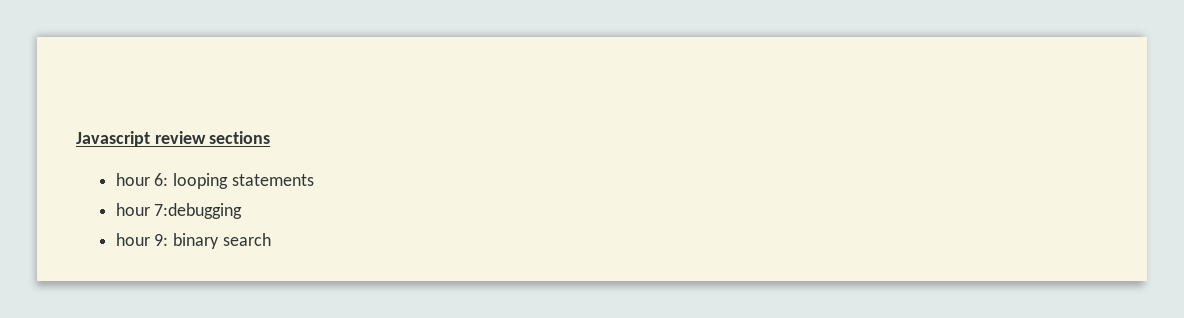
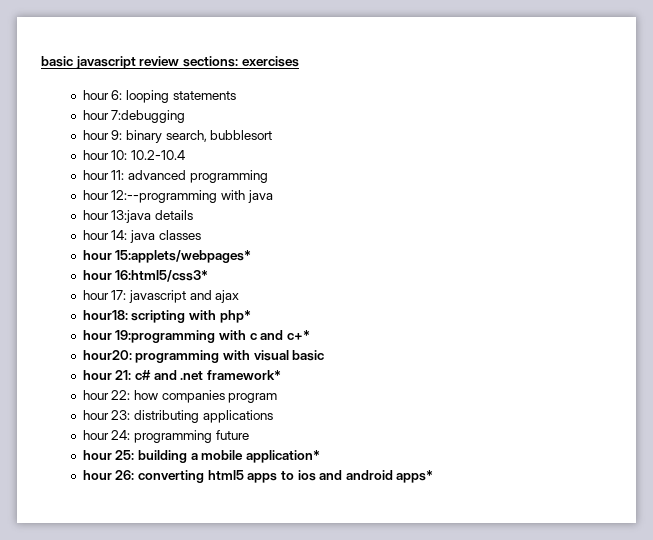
[76,131,271,147] Javascript review sections -> [41,56,299,69] basic javascript review sections: exercises
[222,233,271,246] search -> [165,130,273,142] [82,150,185,160] [82,170,268,183] [82,190,273,203] [82,210,193,223] [82,230,201,243] [82,250,252,263] [82,270,209,282] [82,290,240,303] [82,310,251,323] [82,330,310,343] [82,350,325,363] [82,370,281,380] [82,390,278,403] [82,410,273,423] [82,430,249,443] [82,450,320,463] [82,470,434,483] search, bubblesort // hour 10: 10.2-10.4 // hour 11: advanced programming // hour 12:--programming with java // hour 13:java details // hour 14: java classes // hour 15:applets/webpages* // hour 16:html5/css3* // hour 17: javascript and ajax // hour18: scripting with php* // hour 19:programming with c and c+* // hour20: programming with visual basic // hour 21: c# and .net framework* // hour 22: how companies program // hour 23: distributing applications // hour 24: programming future // hour 25: building a mobile application* // hour 26: converting html5 apps to ios and android apps*

